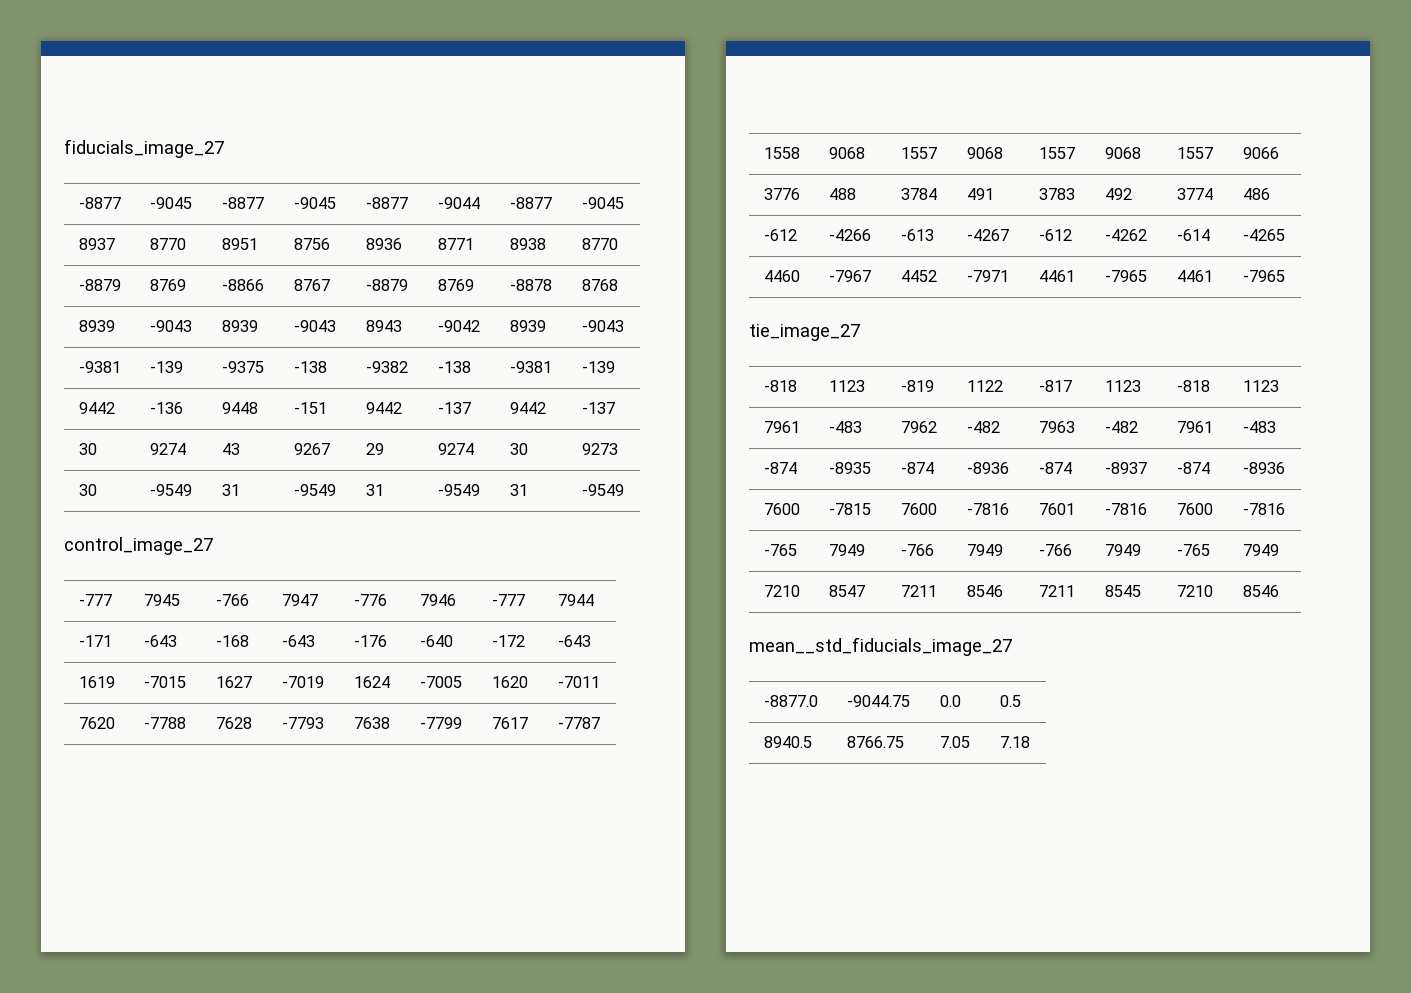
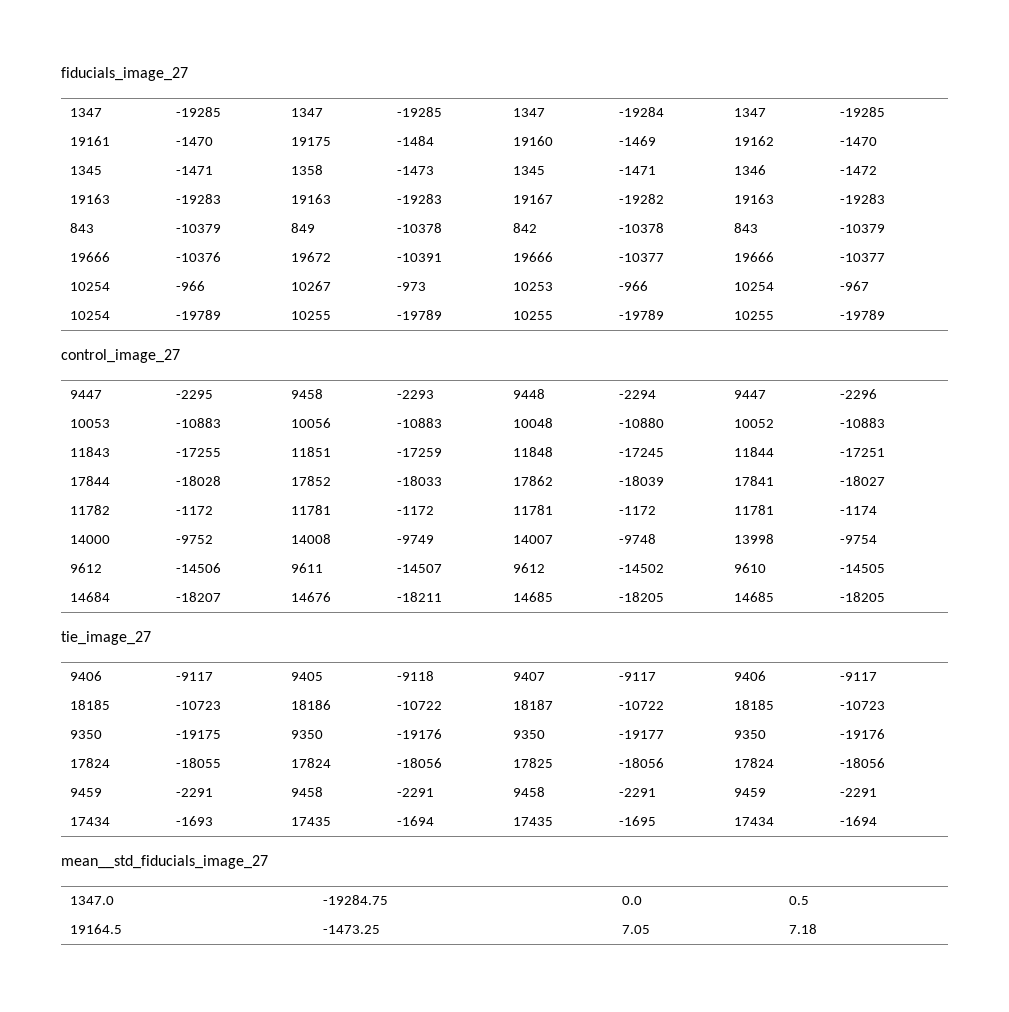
[78,197,121,209] [149,197,192,209] [221,197,264,209] [293,197,336,209] [365,197,408,209] [437,197,480,209] [509,197,552,209] [581,197,624,209] [78,238,115,250] [149,238,186,250] [221,238,258,250] [293,238,330,250] [365,238,402,250] [437,238,474,250] [509,238,546,250] [581,238,618,250] [78,279,121,291] [149,279,186,291] [221,279,264,291] [293,279,330,291] [365,279,408,291] [437,279,474,291] [509,279,552,291] [581,279,618,291] [78,320,115,332] [149,320,192,332] [221,320,258,332] [293,320,336,332] [365,320,402,332] [437,320,480,332] [509,320,546,332] [581,320,624,332] [78,361,121,373] [149,361,183,373] [221,361,264,373] [293,361,327,373] [365,361,408,373] [437,361,471,373] [509,361,552,373] [581,361,615,373] [78,402,115,414] [149,402,183,414] [221,402,258,414] [293,402,327,414] [365,402,402,414] [437,402,471,414] [509,402,546,414] [581,402,615,414] [78,443,97,455] [149,443,186,455] [221,443,240,455] [293,443,330,455] [365,443,384,455] [437,443,474,455] [509,443,528,455] [581,443,618,455] [78,484,97,496] [149,484,192,496] [221,484,240,496] [293,484,336,496] [365,484,384,496] [437,484,480,496] [509,484,528,496] [581,484,624,496] [64,537,213,555] [78,594,112,606] [143,594,180,606] [215,594,249,606] [281,594,318,606] [353,594,387,606] [419,594,456,606] [491,594,525,606] [557,594,594,606] [78,635,112,647] [143,635,177,647] [215,635,249,647] [281,635,315,647] [353,635,387,647] [419,635,453,647] [491,635,525,647] [557,635,591,647] [78,676,115,688] [143,676,186,688] [215,676,252,688] [281,676,324,688] [353,676,390,688] [419,676,462,688] [491,676,528,688] [557,676,600,688] [78,717,115,729] [143,717,186,729] [215,717,252,729] [281,717,324,729] [353,717,390,729] [419,717,462,729] [491,717,528,729] [557,717,600,729] [763,147,800,159] [828,147,865,159] [900,147,937,159] [966,147,1003,159] [1038,147,1075,159] [1104,147,1141,159] [1176,147,1213,159] [1242,147,1279,159] [763,188,800,200] [828,188,856,200] [900,188,937,200] [966,188,994,200] [1038,188,1075,200] [1104,188,1132,200] [1176,188,1213,200] [1242,188,1270,200] [763,229,797,241] [828,229,871,241] [900,229,934,241] [966,229,1009,241] [1038,229,1072,241] [1104,229,1147,241] [1176,229,1210,241] [1242,229,1285,241] [763,270,800,282] [828,270,871,282] [900,270,937,282] [966,270,1009,282] [1038,270,1075,282] [1104,270,1147,282] [1176,270,1213,282] [1242,270,1285,282] [749,324,860,341] [763,380,797,392] [828,380,865,392] [900,380,934,392] [966,380,1003,392] [1038,380,1072,392] [1104,380,1141,392] [1176,380,1210,392] [1242,380,1279,392] [763,421,800,433] [828,421,862,433] [900,421,937,433] [966,421,1000,433] [1038,421,1075,433] [1104,421,1138,433] [1176,421,1213,433] [1242,421,1276,433] [763,462,797,474] [828,462,871,474] [900,462,934,474] [966,462,1009,474] [1038,462,1072,474] [1104,462,1147,474] [1176,462,1210,474] [1242,462,1285,474] [763,503,800,515] [828,503,871,515] [900,503,937,515] [966,503,1009,515] [1038,503,1075,515] [1104,503,1147,515] [1176,503,1213,515] [1242,503,1285,515] [763,544,797,556] [828,544,865,556] [900,544,934,556] [966,544,1003,556] [1038,544,1072,556] [1104,544,1141,556] [1176,544,1210,556] [1242,544,1279,556] [763,585,800,597] [828,585,865,597] [900,585,937,597] [966,585,1003,597] [1038,585,1075,597] [1104,585,1141,597] [1176,585,1213,597] [1242,585,1279,597] -8877 | -9045 | -8877 | -9045 | -8877 | -9044 | -8877 | -9045 // 8937 | 8770 | 8951 | 8756 | 8936 | 8771 | 8938 | 8770 // -8879 | 8769 | -8866 | 8767 | -8879 | 8769 | -8878 | 8768 // 8939 | -9043 | 8939 | -9043 | 8943 | -9042 | 8939 | -9043 // -9381 | -139 | -9375 | -138 | -9382 | -138 | -9381 | -139 // 9442 | -136 | 9448 | -151 | 9442 | -137 | 9442 | -137 // 30 | 9274 | 43 | 9267 | 29 | 9274 | 30 | 9273 // 30 | -9549 | 31 | -9549 | 31 | -9549 | 31 | -9549 // control_image_27 // -777 | 7945 | -766 | 7947 | -776 | 7946 | -777 | 7944 // -171 | -643 | -168 | -643 | -176 | -640 | -172 | -643 // 1619 | -7015 | 1627 | -7019 | 1624 | -7005 | 1620 | -7011 // 7620 | -7788 | 7628 | -7793 | 7638 | -7799 | 7617 | -7787 // 1558 | 9068 | 1557 | 9068 | 1557 | 9068 | 1557 | 9066 // 3776 | 488 | 3784 | 491 | 3783 | 492 | 3774 | 486 // -612 | -4266 | -613 | -4267 | -612 | -4262 | -614 | -4265 // 4460 | -7967 | 4452 | -7971 | 4461 | -7965 | 4461 | -7965 // tie_image_27 // -818 | 1123 | -819 | 1122 | -817 | 1123 | -818 | 1123 // 7961 | -483 | 7962 | -482 | 7963 | -482 | 7961 | -483 // -874 | -8935 | -874 | -8936 | -874 | -8937 | -874 | -8936 // 7600 | -7815 | 7600 | -7816 | 7601 | -7816 | 7600 | -7816 // -765 | 7949 | -766 | 7949 | -766 | 7949 | -765 | 7949 // 7210 | 8547 | 7211 | 8546 | 7211 | 8545 | 7210 | 8546 -> [69,108,102,117] [175,107,221,117] [290,108,323,117] [396,107,442,117] [512,108,545,117] [618,107,664,117] [733,108,766,117] [839,107,885,117] [69,136,110,146] [175,137,213,146] [290,137,331,146] [396,136,434,146] [512,136,553,146] [618,136,656,146] [733,136,774,146] [839,137,877,146] [69,166,102,175] [175,166,213,175] [290,165,323,175] [396,166,434,175] [512,166,545,175] [618,166,656,175] [733,165,766,175] [839,166,877,175] [69,194,110,204] [175,194,221,204] [290,194,331,204] [396,194,442,204] [512,194,553,204] [618,194,664,204] [733,194,774,204] [839,194,885,204] [69,223,94,233] [175,224,221,233] [290,223,315,233] [396,223,442,233] [512,223,537,233] [618,223,664,233] [733,223,758,233] [839,224,885,233] [69,252,110,262] [175,252,221,262] [290,252,331,262] [396,253,442,262] [512,252,553,262] [618,253,664,262] [733,252,774,262] [839,253,885,262] [69,282,110,291] [175,281,205,291] [290,281,331,291] [396,282,426,291] [512,282,553,291] [618,281,648,291] [733,282,774,291] [839,281,869,291] [69,311,110,320] [175,310,221,320] [290,311,331,320] [396,310,442,320] [512,311,553,320] [618,310,664,320] [733,311,774,320] [839,310,885,320] [61,349,180,363] [69,390,102,399] [175,390,213,399] [290,389,323,399] [396,390,434,399] [512,389,545,399] [618,390,656,399] [733,390,766,399] [839,389,877,399] [69,419,110,428] [175,418,221,428] [290,418,331,428] [396,418,442,428] [512,418,553,428] [618,418,664,428] [733,419,774,428] [839,418,885,428] [69,447,110,457] [175,448,221,457] [290,447,331,457] [396,448,442,457] [512,447,553,457] [618,448,664,457] [733,447,774,457] [839,448,885,457] [69,476,110,486] [175,476,221,486] [290,476,331,486] [396,476,442,486] [512,476,553,486] [618,476,664,486] [733,476,774,486] [839,476,885,486] [69,505,110,515] [175,506,213,515] [290,505,331,515] [396,506,434,515] [512,505,553,515] [618,506,656,515] [733,505,774,515] [839,506,877,515] [69,535,110,544] [175,535,213,544] [290,534,331,544] [396,535,434,544] [512,535,553,544] [618,534,656,544] [733,534,774,544] [839,535,877,544] [69,563,102,573] [175,563,221,573] [290,563,323,573] [396,564,442,573] [512,563,545,573] [618,564,664,573] [733,563,766,573] [839,564,885,573] [69,592,110,602] [175,592,221,602] [290,592,331,602] [396,592,442,602] [512,592,553,602] [618,592,664,602] [733,592,774,602] [839,592,885,602] [61,631,151,645] [69,671,102,681] [175,672,213,681] [290,672,323,681] [396,671,434,681] [512,672,545,681] [618,672,656,681] [733,671,766,681] [839,672,877,681] [69,700,110,710] [175,701,221,710] [290,700,331,710] [396,701,442,710] [512,700,553,710] [618,701,664,710] [733,700,774,710] [839,701,885,710] [69,730,102,739] [175,730,221,739] [290,730,323,739] [396,729,442,739] [512,730,545,739] [618,730,664,739] [733,730,766,739] [839,729,885,739] [69,758,110,768] [175,758,221,768] [290,758,331,768] [396,758,442,768] [512,758,553,768] [618,758,664,768] [733,758,774,768] [839,758,885,768] [69,788,102,797] [175,788,213,797] [290,787,323,797] [396,788,434,797] [512,787,545,797] [618,788,656,797] [733,788,766,797] [839,788,877,797] [69,817,110,826] [175,816,213,826] [290,817,331,826] [396,816,434,826] [512,817,553,826] [618,816,656,826] [733,817,774,826] [839,816,877,826] 1347 | -19285 | 1347 | -19285 | 1347 | -19284 | 1347 | -19285 // 19161 | -1470 | 19175 | -1484 | 19160 | -1469 | 19162 | -1470 // 1345 | -1471 | 1358 | -1473 | 1345 | -1471 | 1346 | -1472 // 19163 | -19283 | 19163 | -19283 | 19167 | -19282 | 19163 | -19283 // 843 | -10379 | 849 | -10378 | 842 | -10378 | 843 | -10379 // 19666 | -10376 | 19672 | -10391 | 19666 | -10377 | 19666 | -10377 // 10254 | -966 | 10267 | -973 | 10253 | -966 | 10254 | -967 // 10254 | -19789 | 10255 | -19789 | 10255 | -19789 | 10255 | -19789 // control_image_27 // 9447 | -2295 | 9458 | -2293 | 9448 | -2294 | 9447 | -2296 // 10053 | -10883 | 10056 | -10883 | 10048 | -10880 | 10052 | -10883 // 11843 | -17255 | 11851 | -17259 | 11848 | -17245 | 11844 | -17251 // 17844 | -18028 | 17852 | -18033 | 17862 | -18039 | 17841 | -18027 // 11782 | -1172 | 11781 | -1172 | 11781 | -1172 | 11781 | -1174 // 14000 | -9752 | 14008 | -9749 | 14007 | -9748 | 13998 | -9754 // 9612 | -14506 | 9611 | -14507 | 9612 | -14502 | 9610 | -14505 // 14684 | -18207 | 14676 | -18211 | 14685 | -18205 | 14685 | -18205 // tie_image_27 // 9406 | -9117 | 9405 | -9118 | 9407 | -9117 | 9406 | -9117 // 18185 | -10723 | 18186 | -10722 | 18187 | -10722 | 18185 | -10723 // 9350 | -19175 | 9350 | -19176 | 9350 | -19177 | 9350 | -19176 // 17824 | -18055 | 17824 | -18056 | 17825 | -18056 | 17824 | -18056 // 9459 | -2291 | 9458 | -2291 | 9458 | -2291 | 9459 | -2291 // 17434 | -1693 | 17435 | -1694 | 17435 | -1695 | 17434 | -1694
[763,695,818,707] [846,695,910,707] -8877.0 | -9044.75 -> [69,896,114,905] [322,895,388,905] 1347.0 | -19284.75
[763,736,812,748] [846,736,904,748] 8940.5 | 8766.75 -> [69,924,122,934] [322,925,380,934] 19164.5 | -1473.25

